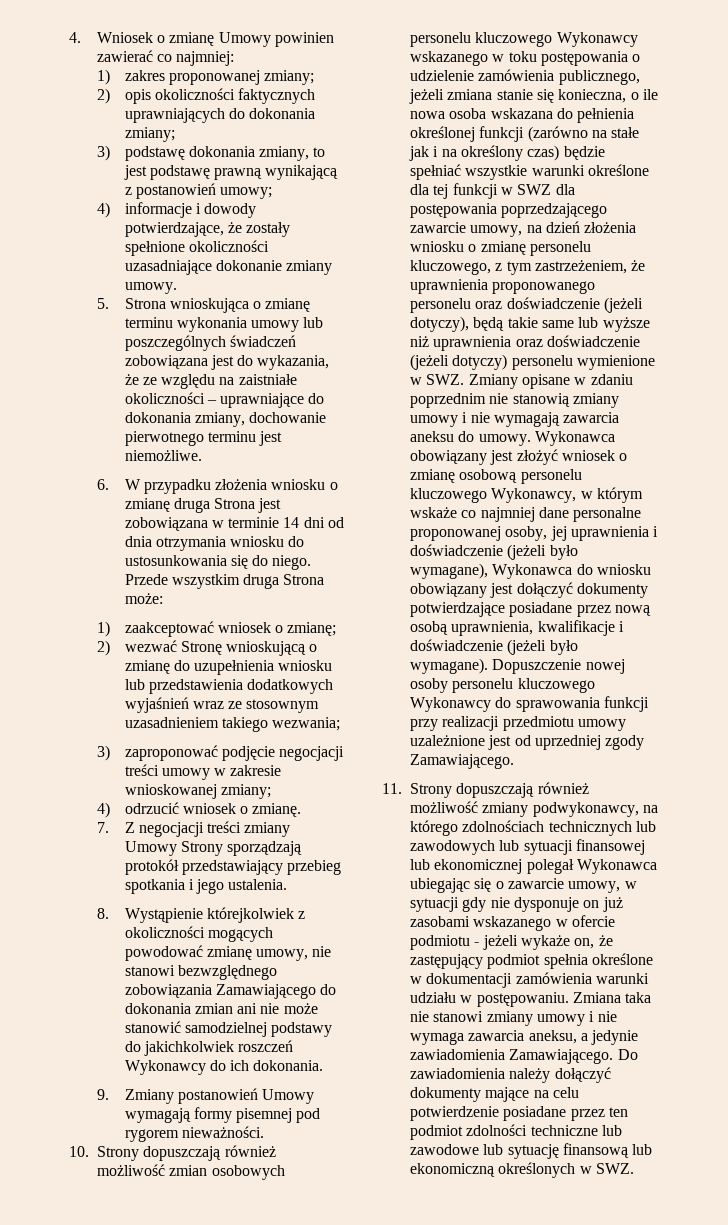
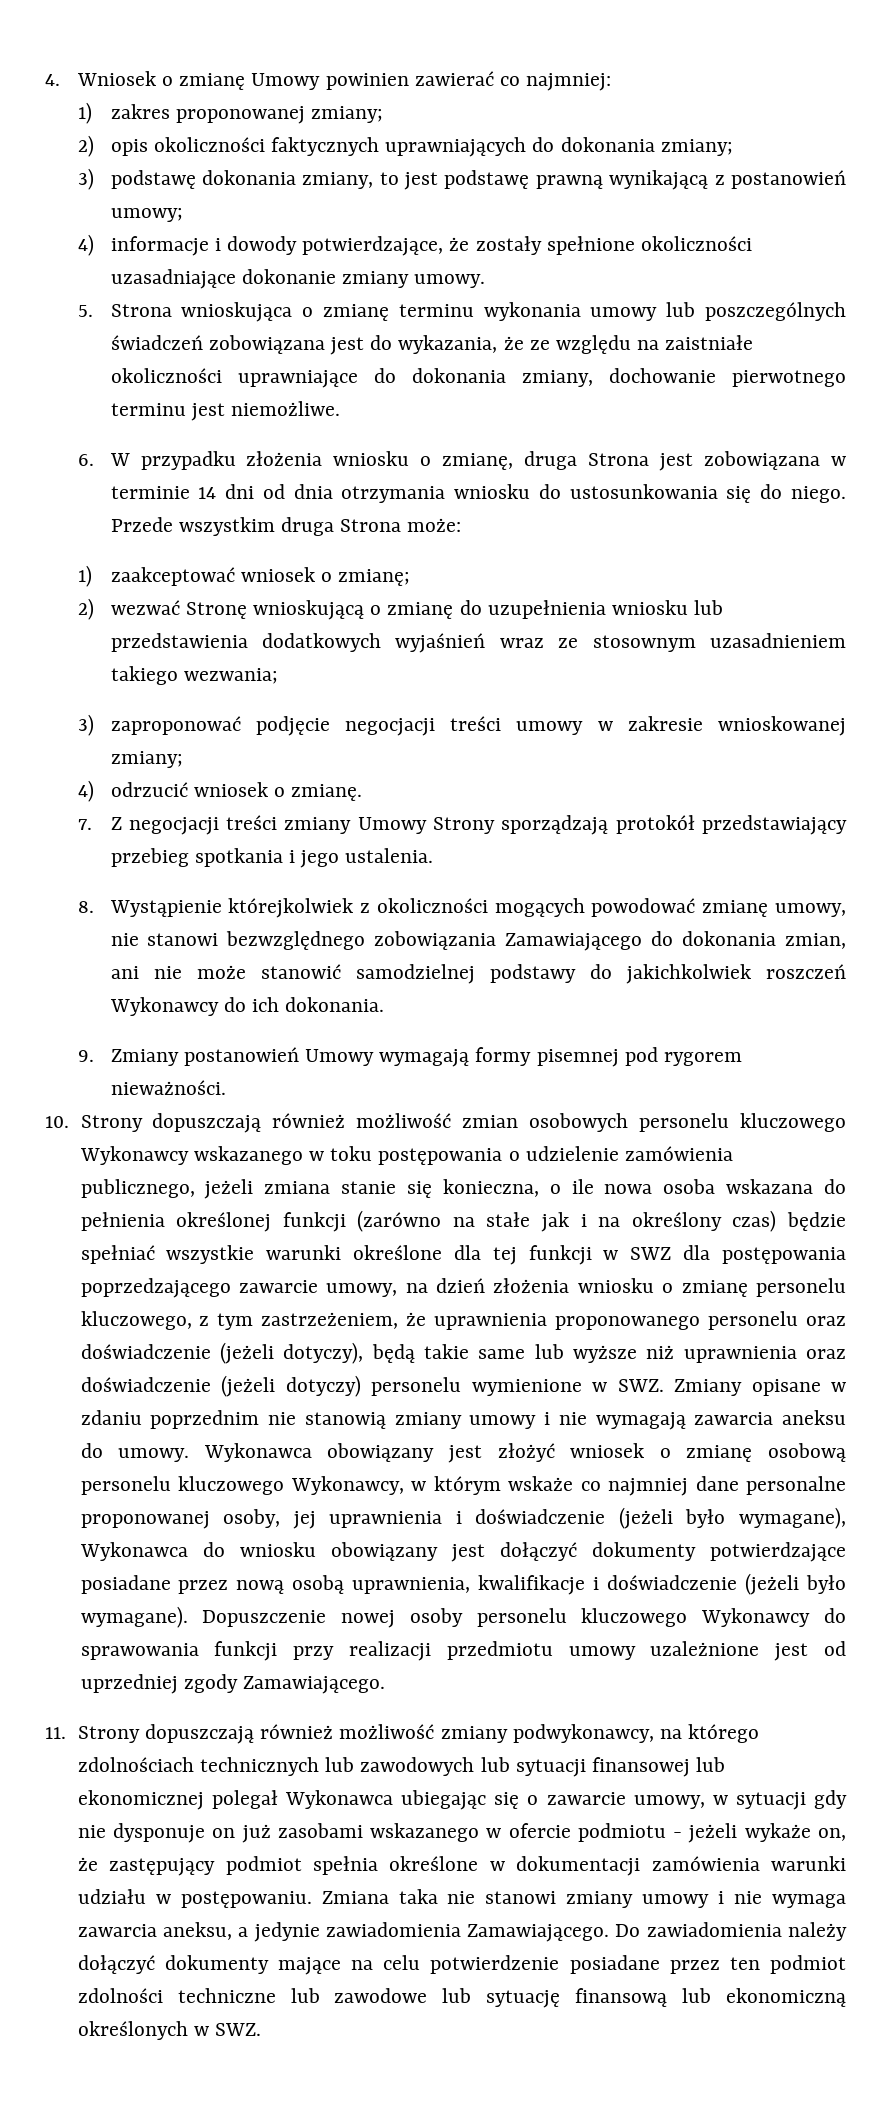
[206,400,217,404] – -> (222, 375) none
[124,498,170,512] zmianę -> [442,453,514,470] zmianę,
[194,1003,233,1014] zmian -> [784,933,846,949] zmian,

